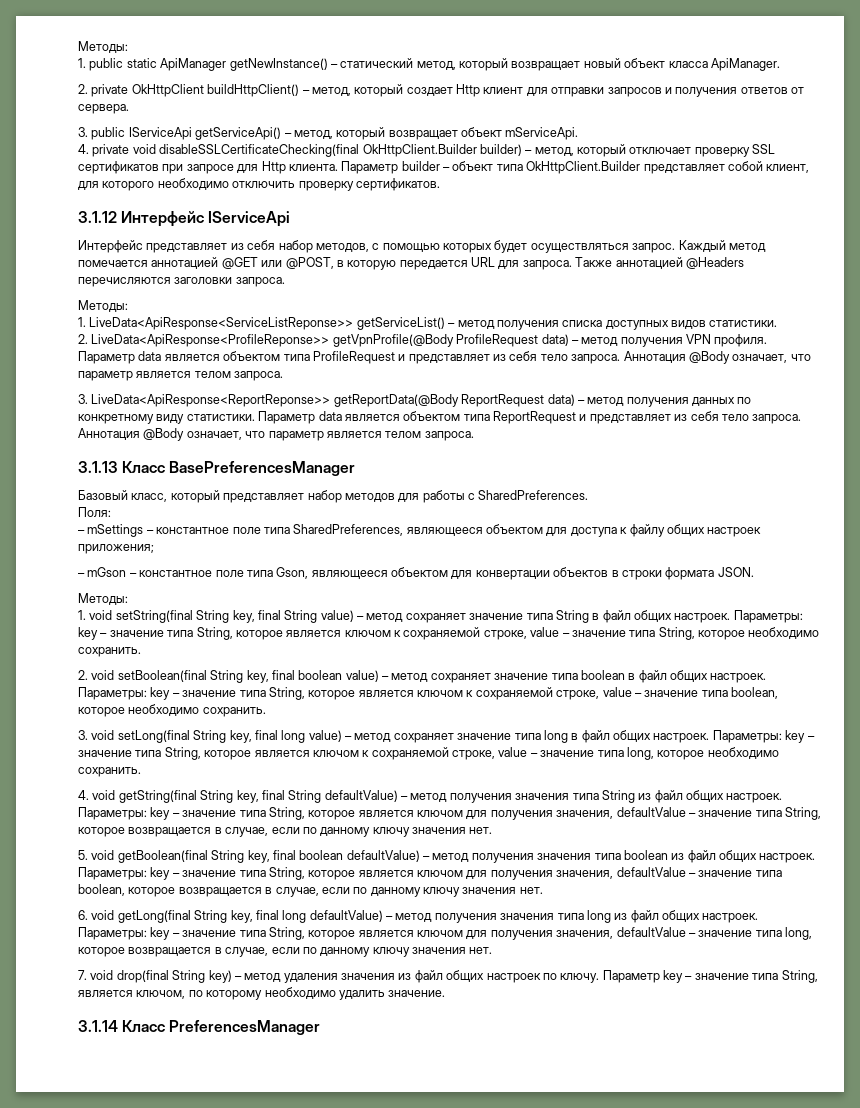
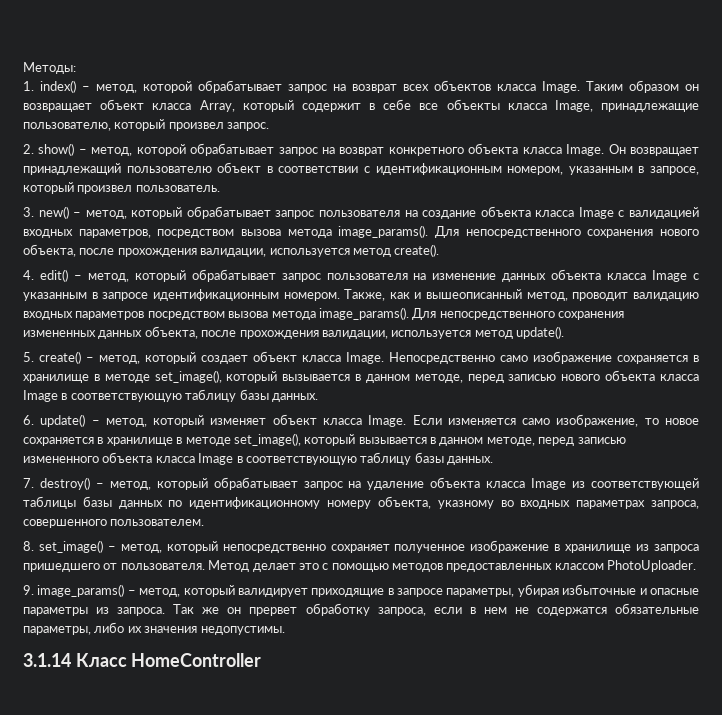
[78,41,128,53] [78,58,780,71] [78,84,804,97] [78,104,129,114] [78,127,579,140] [78,144,776,157] [78,161,810,174] [78,178,440,191] [78,211,291,227] [78,240,766,253] [78,257,744,270] [78,277,285,287] [78,300,128,312] [78,317,778,330] [78,334,768,347] [78,351,811,364] [78,371,284,381] [78,394,752,407] [78,411,802,424] [78,428,474,441] [78,461,356,476] [78,490,589,503] [78,507,111,517] [78,524,762,537] [78,544,154,554] [78,567,754,580] [78,593,128,605] [78,610,803,623] [78,627,820,640] [78,647,141,657] [78,670,767,683] [78,687,778,700] [78,704,266,717] [78,730,815,743] [78,747,779,760] [78,767,141,777] [78,790,783,803] [78,807,821,820] [78,827,493,837] [78,850,816,863] [78,867,782,880] [78,884,543,897] [78,910,759,923] [78,927,812,940] [78,947,493,957] [78,970,818,983] [78,987,446,1000] Методы: // 1. public static ApiManager getNewInstance() – статический метод, который возвращает новый объект класса ApiManager. // 2. private OkHttpClient buildHttpClient() – метод, который создает Http клиент для отправки запросов и получения ответов от сервера. // 3. public IServiceApi getServiceApi() – метод, который возвращает объект mServiceApi. // 4. private void disableSSLCertificateChecking(final OkHttpClient.Builder builder) – метод, который отключает проверку SSL сертификатов при запросе для Http клиента. Параметр builder – объект типа OkHttpClient.Builder представляет собой клиент, для которого необходимо отключить проверку сертификатов. // 3.1.12 Интерфейс IServiceApi // Интерфейс представляет из себя набор методов, с помощью которых будет осуществляться запрос. Каждый метод помечается аннотацией @GET или @POST, в которую передается URL для запроса. Также аннотацией @Headers перечисляются заголовки запроса. // Методы: // 1. LiveData<ApiResponse<ServiceListReponse>> getServiceList() – метод получения списка доступных видов статистики. // 2. LiveData<ApiResponse<ProfileReponse>> getVpnProfile(@Body ProfileRequest data) – метод получения VPN профиля. Параметр data является объектом типа ProfileRequest и представляет из себя тело запроса. Аннотация @Body означает, что параметр является телом запроса. // 3. LiveData<ApiResponse<ReportReponse>> getReportData(@Body ReportRequest data) – метод получения данных по конкретному виду статистики. Параметр data является объектом типа ReportRequest и представляет из себя тело запроса. Аннотация @Body означает, что параметр является телом запроса. // 3.1.13 Класс BasePreferencesManager // Базовый класс, который представляет набор методов для работы с SharedPreferences. // Поля: // – mSettings – константное поле типа SharedPreferences, являющееся объектом для доступа к файлу общих настроек приложения; // – mGson – константное поле типа Gson, являющееся объектом для конвертации объектов в строки формата JSON. // Методы: // 1. void setString(final String key, final String value) – метод сохраняет значение типа String в файл общих настроек. Параметры: key – значение типа String, которое является ключом к сохраняемой строке, value – значение типа String, которое необходимо сохранить. // 2. void setBoolean(final String key, final boolean value) – метод сохраняет значение типа boolean в файл общих настроек. Параметры: key – значение типа String, которое является ключом к сохраняемой строке, value – значение типа boolean, которое необходимо сохранить. // 3. void setLong(final String key, final long value) – метод сохраняет значение типа long в файл общих настроек. Параметры: key – значение типа String, которое является ключом к сохраняемой строке, value – значение типа long, которое необходимо сохранить. // 4. void getString(final String key, final String defaultValue) – метод получения значения типа String из файл общих настроек. Параметры: key – значение типа String, которое является ключом для получения значения, defaultValue – значение типа String, которое возвращается в случае, если по данному ключу значения нет. // 5. void getBoolean(final String key, final boolean defaultValue) – метод получения значения типа boolean из файл общих настроек. Параметры: key – значение типа String, которое является ключом для получения значения, defaultValue – значение типа boolean, которое возвращается в случае, если по данному ключу значения нет. // 6. void getLong(final String key, final long defaultValue) – метод получения значения типа long из файл общих настроек. Параметры: key – значение типа String, которое является ключом для получения значения, defaultValue – значение типа long, которое возвращается в случае, если по данному ключу значения нет. // 7. void drop(final String key) – метод удаления значения из файл общих настроек по ключу. Параметр key – значение типа String, является ключом, по которому необходимо удалить значение. -> [23,62,76,74] [23,80,699,93] [23,99,699,112] [23,119,270,131] [23,143,700,156] [23,162,700,175] [23,182,220,194] [23,206,699,219] [23,225,699,238] [23,244,440,257] [23,269,700,282] [23,289,699,301] [23,307,624,320] [23,326,564,339] [23,351,699,364] [23,370,699,383] [23,389,318,402] [23,414,700,427] [23,433,626,446] [23,452,493,465] [23,477,699,490] [23,496,699,509] [23,519,205,528] [23,540,699,553] [23,560,697,572] [23,584,699,597] [23,603,699,616] [23,622,285,635] Методы: // 1. index() – метод, которой обрабатывает запрос на возврат всех объектов класса Image. Таким образом он возвращает объект класса Array, который содержит в себе все объекты класса Image, принадлежащие пользователю, который произвел запрос. // 2. show() – метод, которой обрабатывает запрос на возврат конкретного объекта класса Image. Он возвращает принадлежащий пользователю объект в соответствии с идентификационным номером, указанным в запросе, который произвел пользователь. // 3. new() – метод, который обрабатывает запрос пользователя на создание объекта класса Image с валидацией входных параметров, посредством вызова метода image_params(). Для непосредственного сохранения нового объекта, после прохождения валидации, используется метод create(). // 4. edit() – метод, который обрабатывает запрос пользователя на изменение данных объекта класса Image с указанным в запросе идентификационным номером. Также, как и вышеописанный метод, проводит валидацию входных параметров посредством вызова метода image_params(). Для непосредственного сохранения измененных данных объекта, после прохождения валидации, используется метод update(). // 5. create() – метод, который создает объект класса Image. Непосредственно само изображение сохраняется в хранилище в методе set_image(), который вызывается в данном методе, перед записью нового объекта класса Image в соответствующую таблицу базы данных. // 6. update() – метод, который изменяет объект класса Image. Если изменяется само изображение, то новое сохраняется в хранилище в методе set_image(), который вызывается в данном методе, перед записью измененного объекта класса Image в соответствующую таблицу базы данных. // 7. destroy() – метод, который обрабатывает запрос на удаление объекта класса Image из соответствующей таблицы базы данных по идентификационному номеру объекта, указному во входных параметрах запроса, совершенного пользователем. // 8. set_image() – метод, который непосредственно сохраняет полученное изображение в хранилище из запроса пришедшего от пользователя. Метод делает это с помощью методов предоставленных классом PhotoUploader. // 9. image_params() – метод, который валидирует приходящие в запросе параметры, убирая избыточные и опасные параметры из запроса. Так же он прервет обработку запроса, если в нем не содержатся обязательные параметры, либо их значения недопустимы.
[169,1020,321,1035] PreferencesManager -> [131,653,262,667] HomeController

